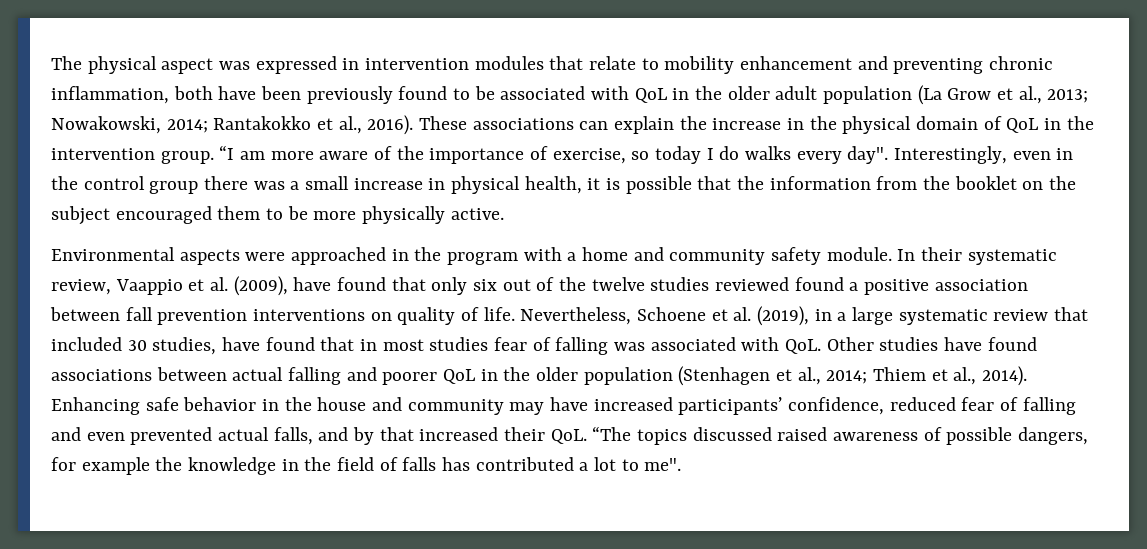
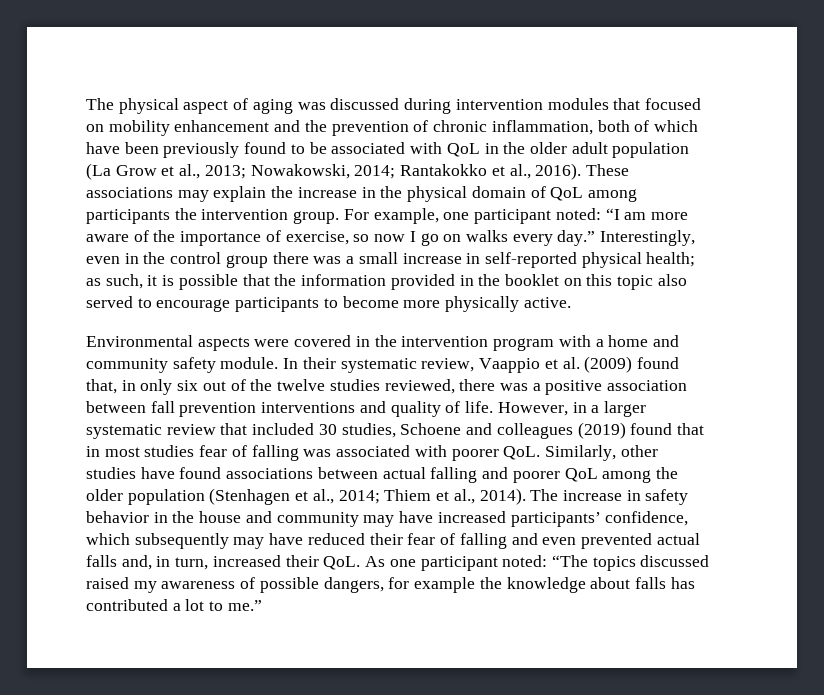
[219,56,360,74] was expressed in -> [233,98,452,114] of aging was discussed during
[589,56,659,70] relate to -> [644,98,701,110] [86,124,104,132] focused on
[893,58,984,74] preventing -> [304,120,429,136] the prevention of
(213, 93) none -> [634,120,698,132] of which
[579,121,609,130] can -> [177,190,209,202] may
[1044,118,1062,130] in -> [587,189,637,202] [86,209,170,224] among participants
(214, 157) none -> [343,208,601,224] For example, one participant noted:
[655,146,740,164] today I do -> [374,231,462,246] now I go on
[847,146,889,164] day". -> [557,230,596,246] day.”
[451,176,582,194] physical health, -> [484,252,696,268] [86,274,143,289] self-reported physical health; as such,
[876,176,918,190] from -> [390,274,474,290] provided in
[1049,176,1077,190] [51,206,308,225] the subject encouraged them to be -> [586,274,687,290] [86,296,399,312] this topic also served to encourage participants to become
[291,247,442,265] approached in the -> [294,335,489,347] covered in the intervention
[233,276,426,296] (2009), have found that -> [584,356,679,373] [86,379,136,394] (2009) found that, in
[715,277,844,291] reviewed found -> [384,379,528,394] reviewed, there was
[370,312,392,321] on -> [359,401,386,413] and
[520,306,810,326] Nevertheless, Schoene et al. (2019), -> [497,402,568,416] However,
[852,307,894,325] large -> [603,401,646,417] larger
[222,337,261,351] have -> [400,422,626,439] Schoene and colleagues (2019)
[785,337,874,354] QoL. Other -> [451,445,658,461] poorer QoL. Similarly, other
[480,369,498,381] in -> [602,470,652,483] among
[51,397,179,415] Enhancing safe -> [530,489,689,505] The increase in safety
[889,397,956,411] reduced -> [86,533,403,549] which subsequently may have reduced their
[273,427,587,445] falls, and by that increased their QoL. -> [86,555,548,571] falls and, in turn, increased their QoL. As one participant noted:
(828, 434) none -> [133,581,157,593] my
[281,457,398,471] in the field of -> [590,577,631,589] about
[644,458,682,471] me". -> [227,600,262,611] me.”

